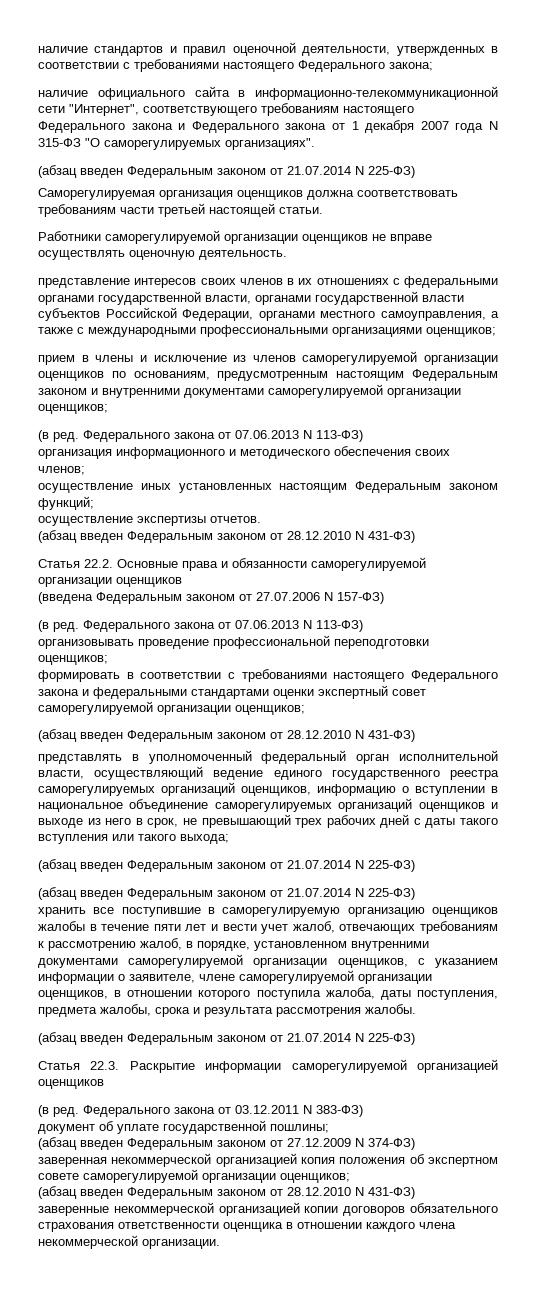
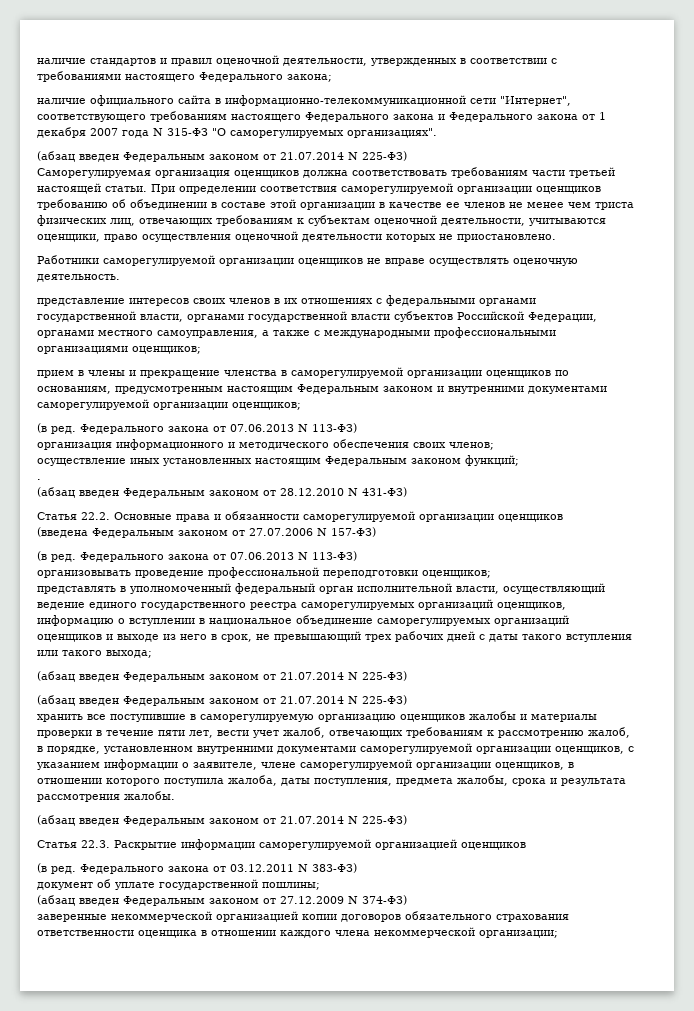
(323, 210) none -> [151,183,601,194] [37,199,634,210] [37,215,606,226] [37,231,556,242] При определении соответствия саморегулируемой организации оценщиков требованию об объединении в составе этой организации в качестве ее членов не менее чем триста физических лиц, отвечающих требованиям к субъектам оценочной деятельности, учитываются оценщики, право осуществления оценочной деятельности которых не приостановлено.
[153,355,296,362] исключение из членов -> [140,370,287,378] прекращение членства в
[38,516,261,526] осуществление экспертизы отчетов. -> [37,479,41,480] .
[38,669,498,682] [38,685,426,699] [38,701,305,715] [38,729,415,742] // формировать в соответствии с требованиями настоящего Федерального закона и федеральными стандартами оценки экспертный совет саморегулируемой организации оценщиков; // (абзац введен Федеральным законом от 28.12.2010 N 431-ФЗ) -> (491, 574) none
(85, 926) none -> [520,714,597,722] [37,730,92,738] и материалы проверки
[185,924,218,931] лет и -> [189,730,213,738] лет,
[38,1153,498,1167] [38,1169,350,1183] [38,1186,415,1199] // заверенная некоммерческой организацией копия положения об экспертном совете саморегулируемой организации оценщиков; // (абзац введен Федеральным законом от 28.12.2010 N 431-ФЗ) -> (407, 900) none
[142,1239,220,1249] организации. -> [479,930,558,938] организации;

